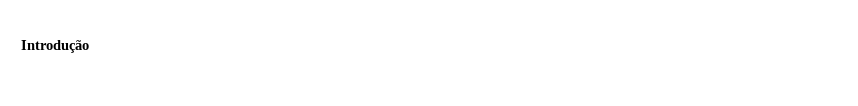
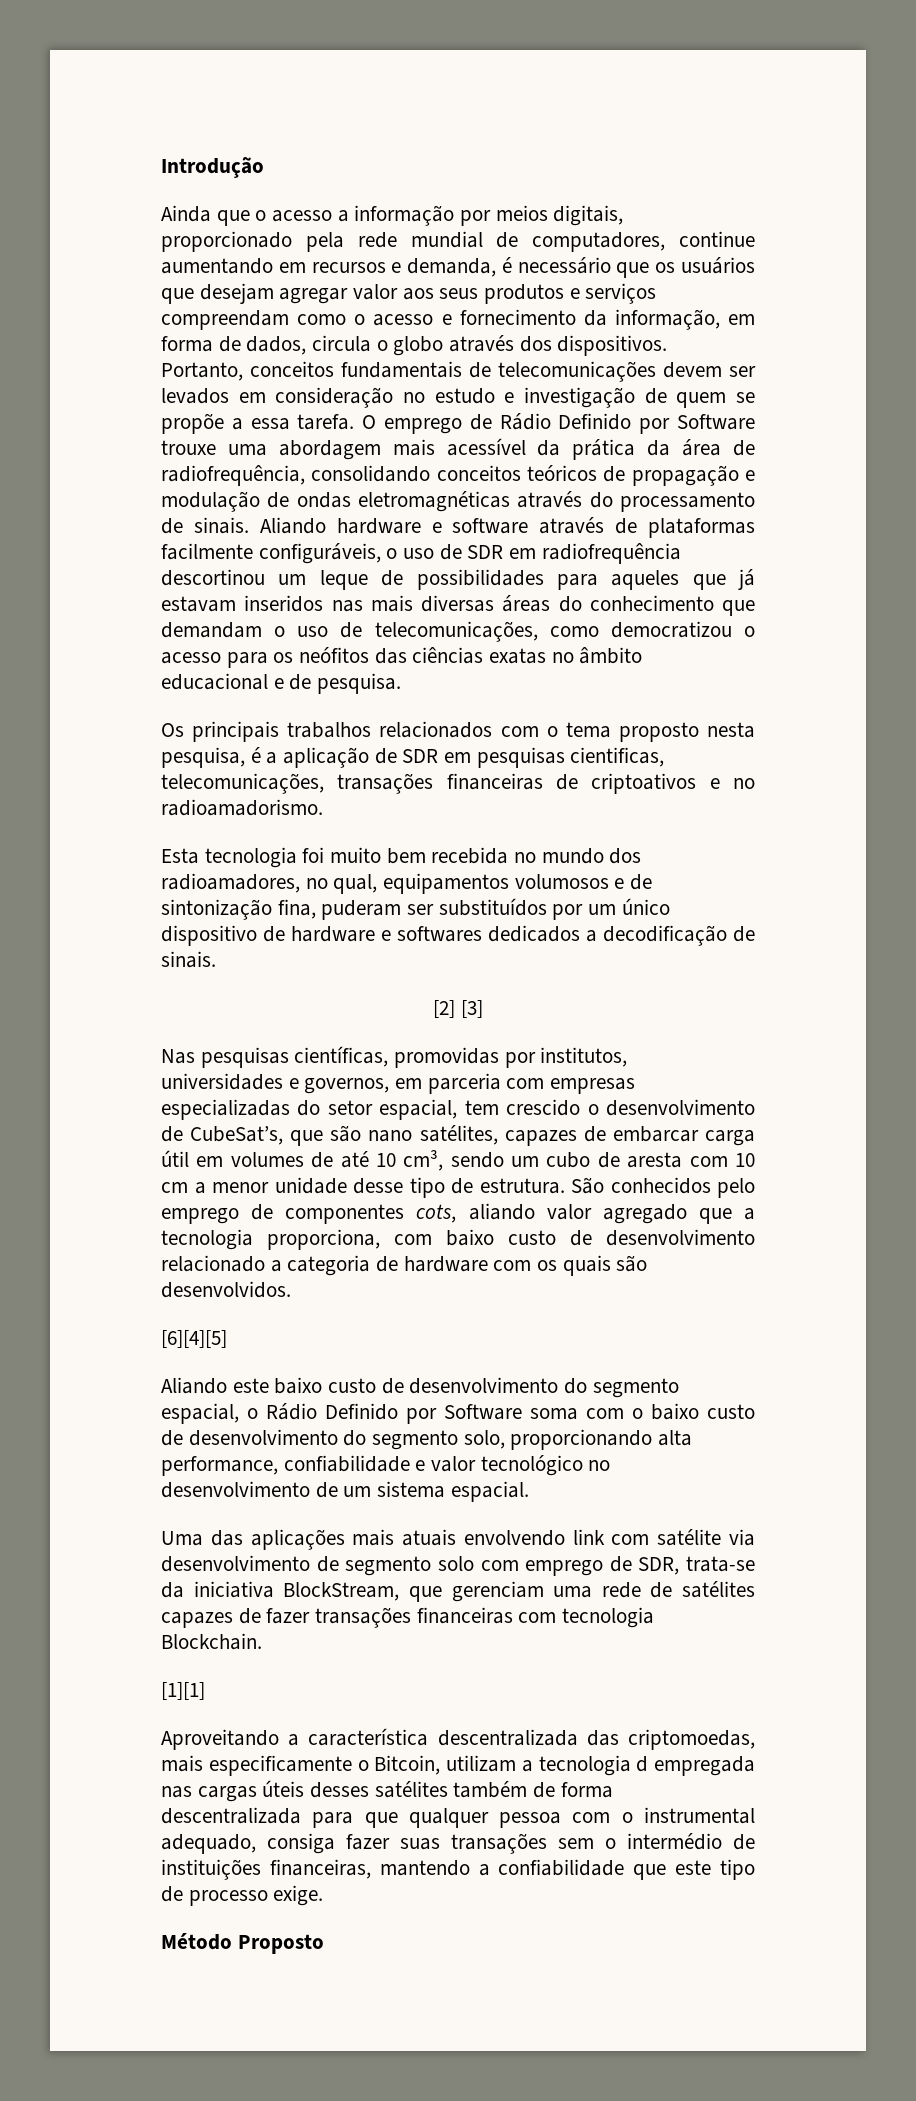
(89, 46) none -> [161,205,624,226] [161,231,755,252] [161,257,755,278] [161,283,657,304] [161,309,755,330] [161,335,668,356] [161,361,756,382] [161,387,755,408] [161,413,755,434] [161,438,756,460] [161,465,755,486] [161,491,755,512] [161,517,755,538] [161,543,681,564] [161,569,755,590] [161,595,755,616] [161,621,755,642] [161,647,643,668] [161,673,402,694] [161,721,755,742] [161,747,665,768] [161,773,755,794] [161,799,323,816] [161,847,642,868] [161,873,653,894] [161,898,670,920] [161,925,755,946] [161,951,216,968] [433,1000,483,1018] [161,1046,628,1068] [161,1073,636,1094] [161,1099,755,1120] [161,1125,755,1146] [161,1150,755,1171] [161,1177,755,1198] [161,1203,755,1224] [161,1229,755,1250] [161,1255,648,1276] [161,1281,291,1298] [161,1330,227,1348] [161,1377,679,1398] [161,1403,755,1424] [161,1429,693,1450] [161,1455,611,1476] [161,1481,529,1502] [161,1529,755,1550] [161,1555,755,1576] [161,1581,755,1602] [161,1607,655,1628] [161,1633,262,1650] [161,1682,205,1700] [161,1728,755,1750] [161,1755,755,1776] [161,1780,613,1802] [161,1807,755,1828] [161,1833,755,1854] [161,1859,755,1880] [161,1885,324,1906] [161,1933,324,1954] // Ainda que o acesso a informação por meios digitais, proporcionado pela rede mundial de computadores, continue aumentando em recursos e demanda, é necessário que os usuários que desejam agregar valor aos seus produtos e serviços compreendam como o acesso e fornecimento da informação, em forma de dados, circula o globo através dos dispositivos. Portanto, conceitos fundamentais de telecomunicações devem ser levados em consideração no estudo e investigação de quem se propõe a essa tarefa. O emprego de Rádio Definido por Software trouxe uma abordagem mais acessível da prática da área de radiofrequência, consolidando conceitos teóricos de propagação e modulação de ondas eletromagnéticas através do processamento de sinais. Aliando hardware e software através de plataformas facilmente configuráveis, o uso de SDR em radiofrequência descortinou um leque de possibilidades para aqueles que já estavam inseridos nas mais diversas áreas do conhecimento que demandam o uso de telecomunicações, como democratizou o acesso para os neófitos das ciências exatas no âmbito educacional e de pesquisa. // Os principais trabalhos relacionados com o tema proposto nesta pesquisa, é a aplicação de SDR em pesquisas cientificas, telecomunicações, transações financeiras de criptoativos e no radioamadorismo. // Esta tecnologia foi muito bem recebida no mundo dos radioamadores, no qual, equipamentos volumosos e de sintonização fina, puderam ser substituídos por um único dispositivo de hardware e softwares dedicados a decodificação de sinais. // [2] [3] // Nas pesquisas científicas, promovidas por institutos, universidades e governos, em parceria com empresas especializadas do setor espacial, tem crescido o desenvolvimento de CubeSat’s, que são nano satélites, capazes de embarcar carga útil em volumes de até 10 cm³, sendo um cubo de aresta com 10 cm a menor unidade desse tipo de estrutura. São conhecidos pelo emprego de componentes cots, aliando valor agregado que a tecnologia proporciona, com baixo custo de desenvolvimento relacionado a categoria de hardware com os quais são desenvolvidos. // [6][4][5] // Aliando este baixo custo de desenvolvimento do segmento espacial, o Rádio Definido por Software soma com o baixo custo de desenvolvimento do segmento solo, proporcionando alta performance, confiabilidade e valor tecnológico no desenvolvimento de um sistema espacial. // Uma das aplicações mais atuais envolvendo link com satélite via desenvolvimento de segmento solo com emprego de SDR, trata-se da iniciativa BlockStream, que gerenciam uma rede de satélites capazes de fazer transações financeiras com tecnologia Blockchain. // [1][1] // Aproveitando a característica descentralizada das criptomoedas, mais especificamente o Bitcoin, utilizam a tecnologia d empregada nas cargas úteis desses satélites também de forma descentralizada para que qualquer pessoa com o instrumental adequado, consiga fazer suas transações sem o intermédio de instituições financeiras, mantendo a confiabilidade que este tipo de processo exige. // Método Proposto

